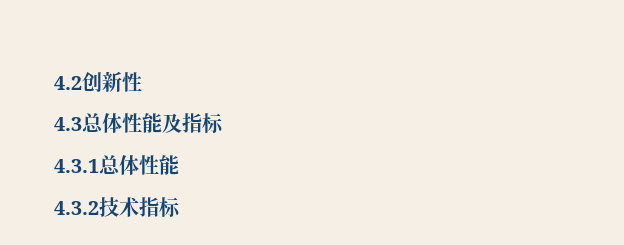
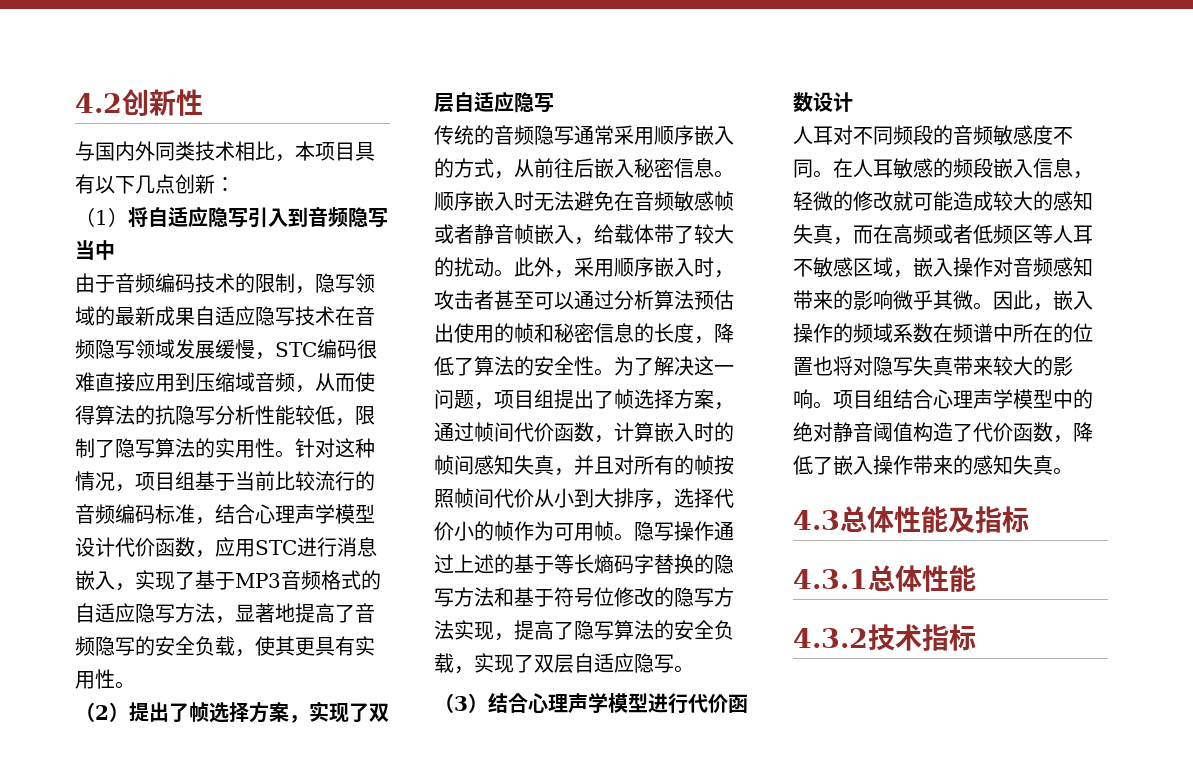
(142, 82) none -> [75,141,375,162] [75,174,235,194] [75,206,388,228] [75,240,115,260] [75,273,375,294] [75,306,375,326] [75,339,377,360] [75,372,375,393] [75,405,375,426] [75,438,375,458] [75,471,375,492] [75,504,375,525] [75,537,377,558] [75,570,381,591] [75,603,375,624] [75,636,375,657] [75,669,135,689] [75,701,389,723] [434,91,554,113] [434,125,734,145] [434,158,734,179] [434,191,734,212] [434,224,734,245] [434,257,734,278] [434,290,734,310] [434,323,734,344] [434,356,734,376] [434,389,734,410] [434,422,734,443] [434,455,734,476] [434,488,734,509] [434,521,734,541] [434,554,734,574] [434,587,734,607] [434,620,734,641] [434,653,694,674] [434,693,748,714] [793,92,853,112] [793,125,1073,146] [793,158,1093,179] [793,191,1093,211] [793,224,1093,245] [793,257,1093,278] [793,290,1093,311] [793,323,1093,343] [793,356,1073,376] [793,389,1093,409] [793,422,1093,443] [793,455,1073,475] // 与国内外同类技术相比，本项目具有以下几点创新： // （1）将自适应隐写引入到音频隐写当中 // 由于音频编码技术的限制，隐写领域的最新成果自适应隐写技术在音频隐写领域发展缓慢，STC编码很难直接应用到压缩域音频，从而使得算法的抗隐写分析性能较低，限制了隐写算法的实用性。针对这种情况，项目组基于当前比较流行的音频编码标准，结合心理声学模型设计代价函数，应用STC进行消息嵌入，实现了基于MP3音频格式的自适应隐写方法，显著地提高了音频隐写的安全负载，使其更具有实用性。 // （2）提出了帧选择方案，实现了双层自适应隐写 // 传统的音频隐写通常采用顺序嵌入的方式，从前往后嵌入秘密信息。顺序嵌入时无法避免在音频敏感帧或者静音帧嵌入，给载体带了较大的扰动。此外，采用顺序嵌入时，攻击者甚至可以通过分析算法预估出使用的帧和秘密信息的长度，降低了算法的安全性。为了解决这一问题，项目组提出了帧选择方案，通过帧间代价函数，计算嵌入时的帧间感知失真，并且对所有的帧按照帧间代价从小到大排序，选择代价小的帧作为可用帧。隐写操作通过上述的基于等长熵码字替换的隐写方法和基于符号位修改的隐写方法实现，提高了隐写算法的安全负载，实现了双层自适应隐写。 // （3）结合心理声学模型进行代价函数设计 // 人耳对不同频段的音频敏感度不同。在人耳敏感的频段嵌入信息，轻微的修改就可能造成较大的感知失真，而在高频或者低频区等人耳不敏感区域，嵌入操作对音频感知带来的影响微乎其微。因此，嵌入操作的频域系数在频谱中所在的位置也将对隐写失真带来较大的影响。项目组结合心理声学模型中的绝对静音阈值构造了代价函数，降低了嵌入操作带来的感知失真。

